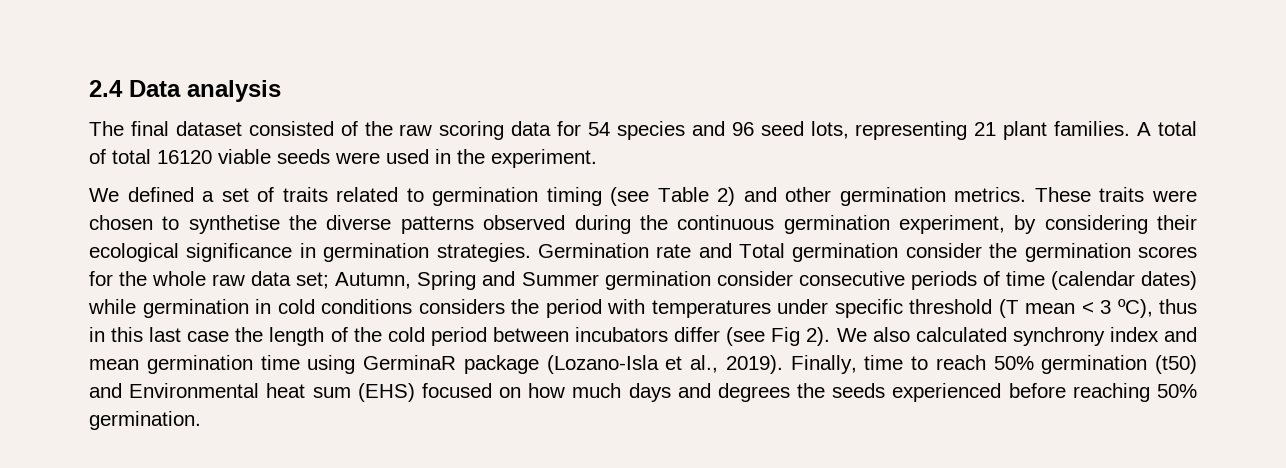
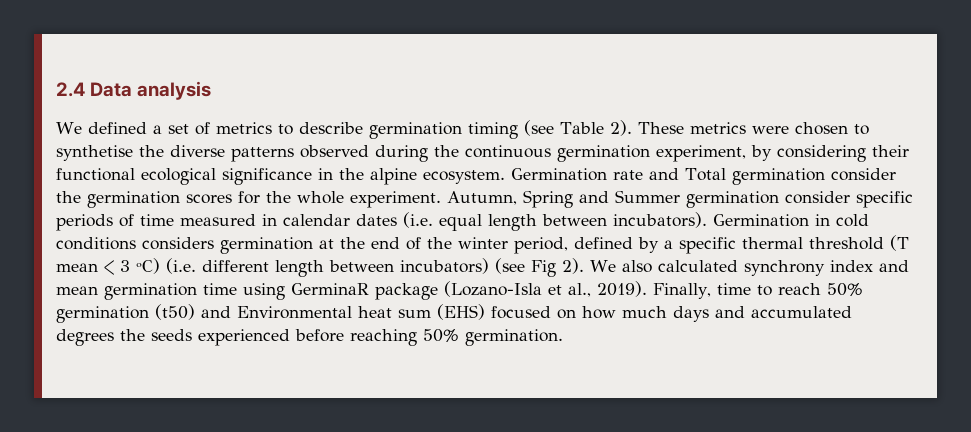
[89,121,1198,140] [89,149,597,168] // The final dataset consisted of the raw scoring data for 54 species and 96 seed lots, representing 21 plant families. A total of total 16120 viable seeds were used in the experiment. -> (212, 90) none
[282,187,424,202] traits related to -> [215,122,363,135] metrics to describe
[717,187,1145,206] 2) and other germination metrics. These traits -> [609,120,746,136] 2). These metrics
(1198, 222) none -> [56,168,135,181] functional
[323,243,531,262] germination strategies. -> [339,168,505,185] the alpine ecosystem.
[212,271,330,289] raw data set; -> [350,191,441,208] experiment.
[798,271,905,286] consecutive -> [856,191,913,208] specific
[1050,271,1197,290] [88,299,903,318] (calendar dates) while germination in cold conditions considers the period with temperatures under specific -> [180,212,869,231] [56,237,803,254] measured in calendar dates (i.e. equal length between incubators). Germination in cold conditions considers germination at the end of the winter period, defined by a specific thermal
[1117,299,1197,318] [89,327,721,346] ºC), thus in this last case the length of the cold period between incubators differ -> [136,258,489,277] ºC) (i.e. different length between incubators)
(711, 390) none -> [751,306,852,318] accumulated

